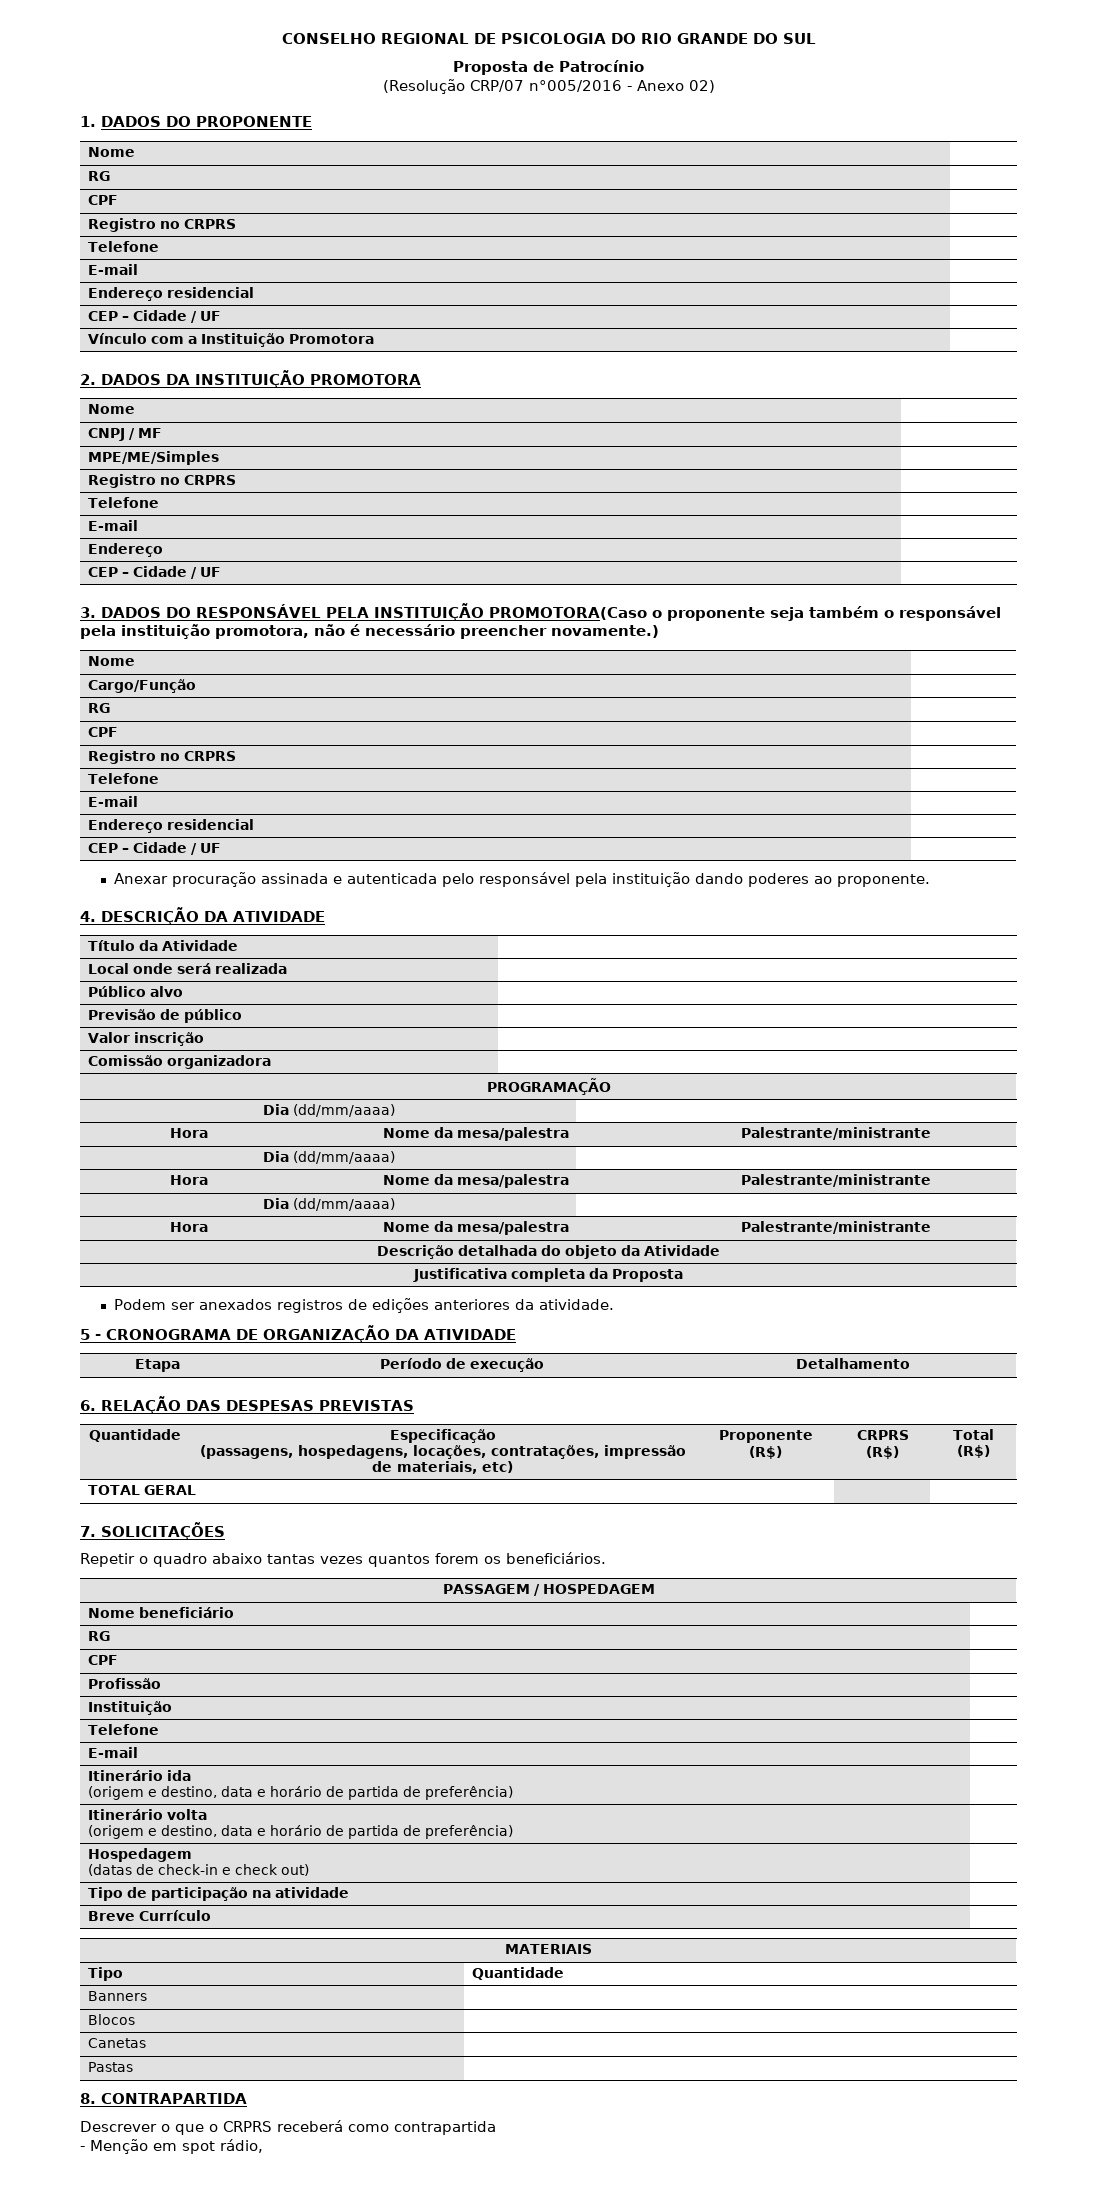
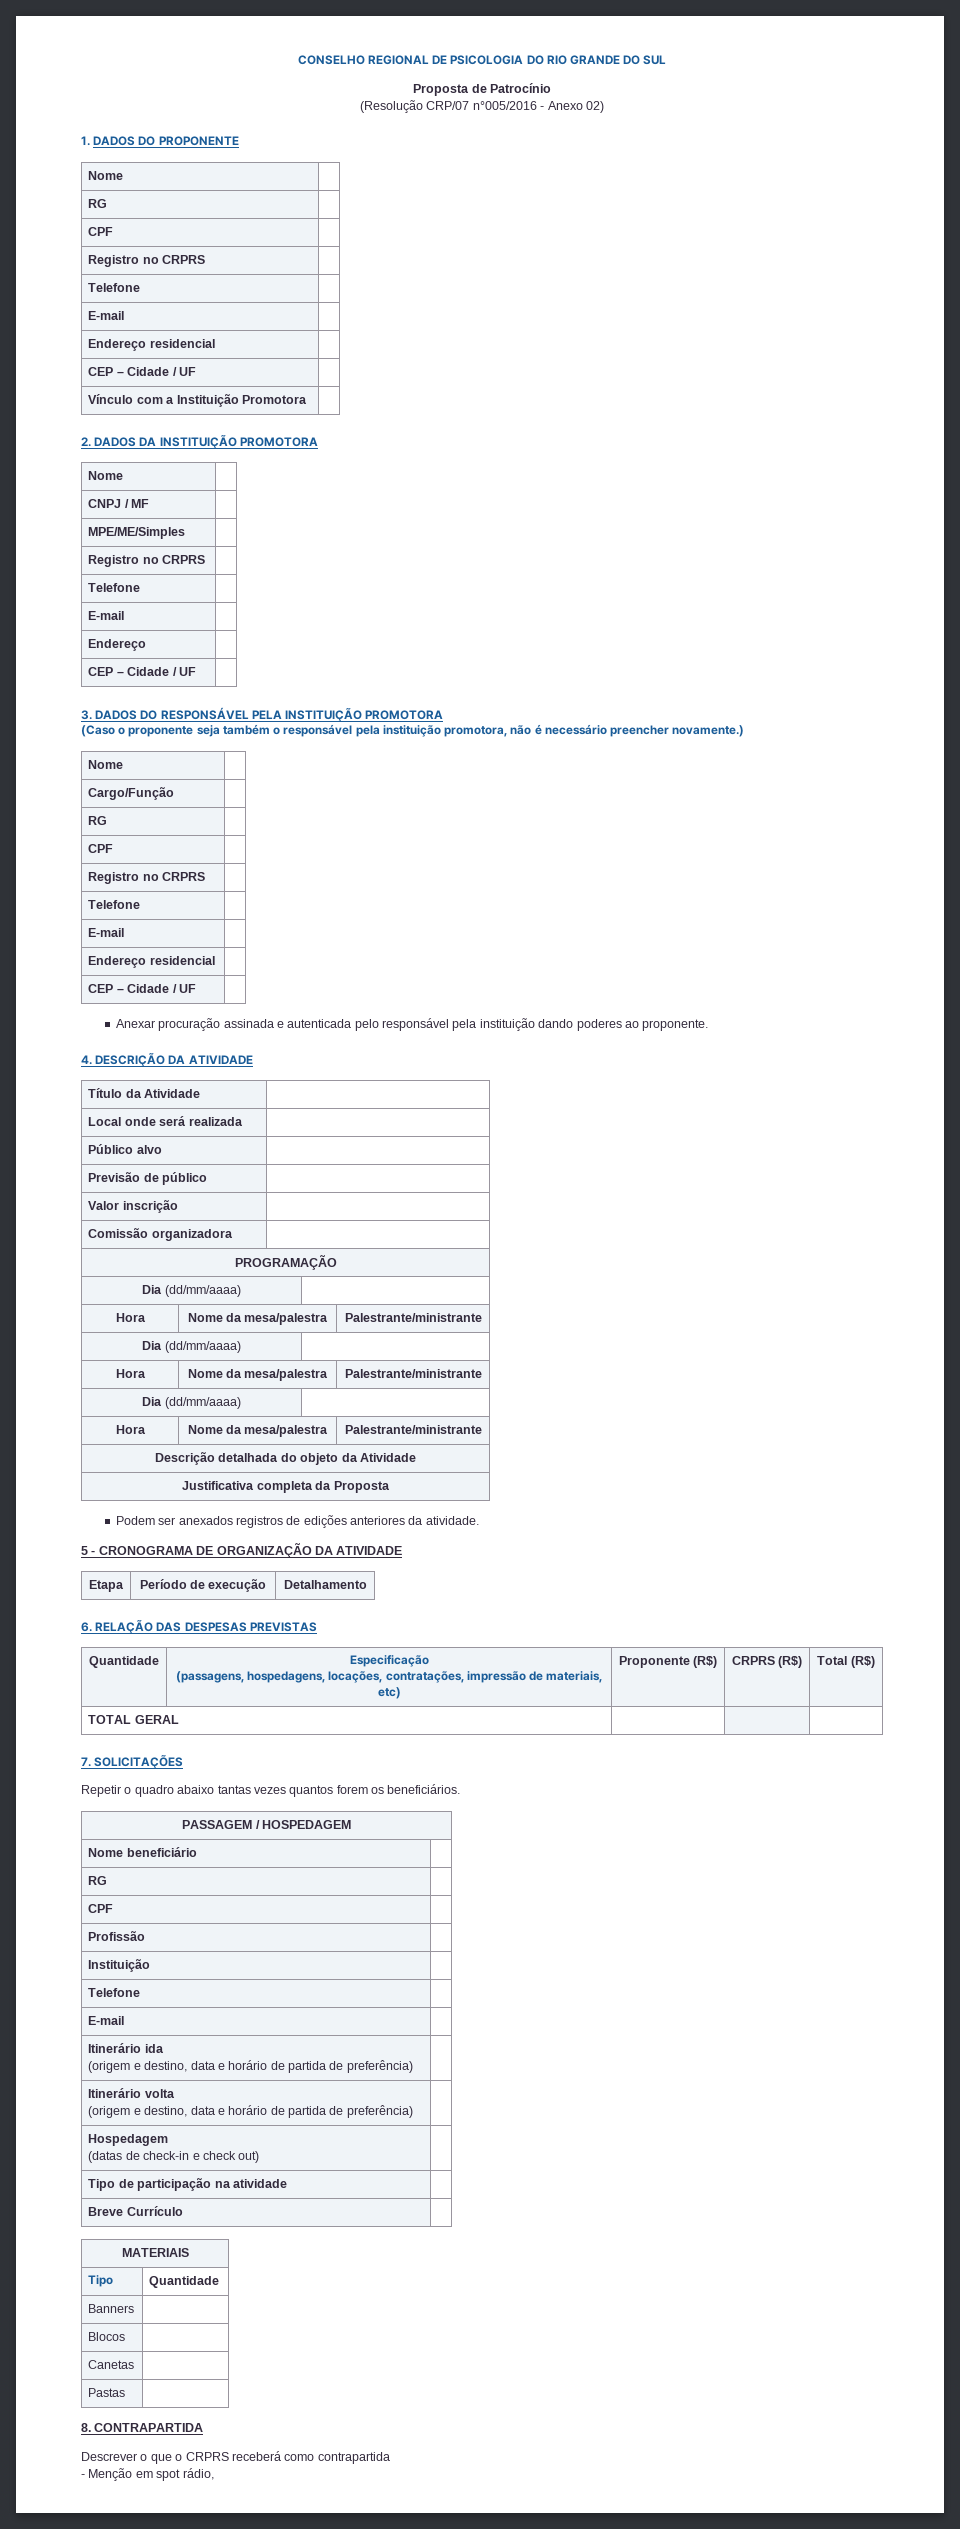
[488,607,647,620] PROMOTORA(Caso -> [365,710,444,720] [81,725,115,737] PROMOTORA // (Caso

